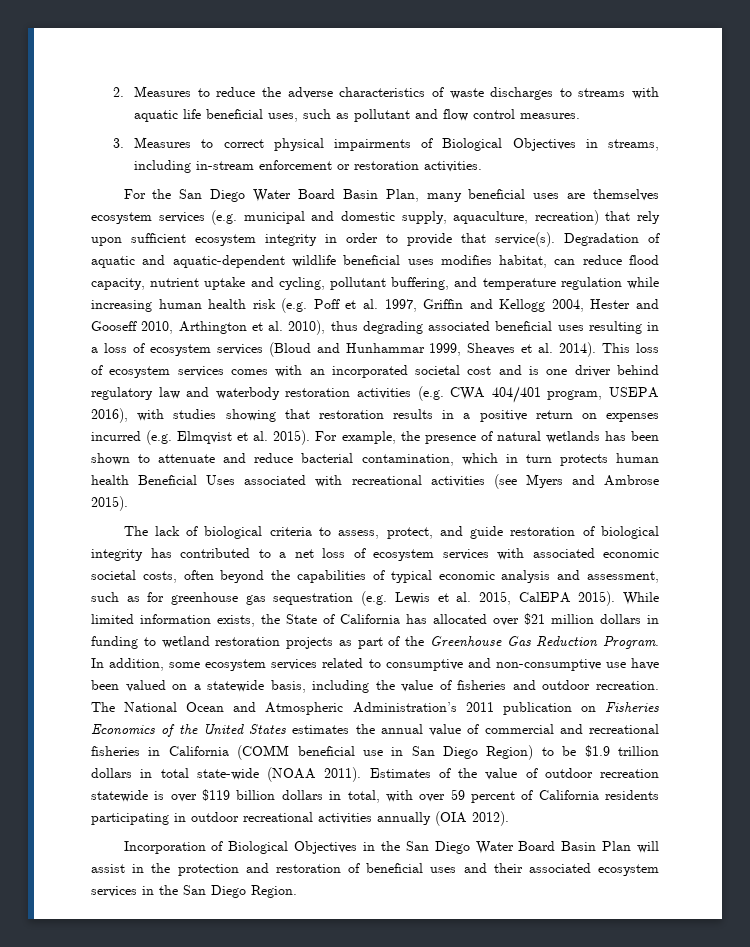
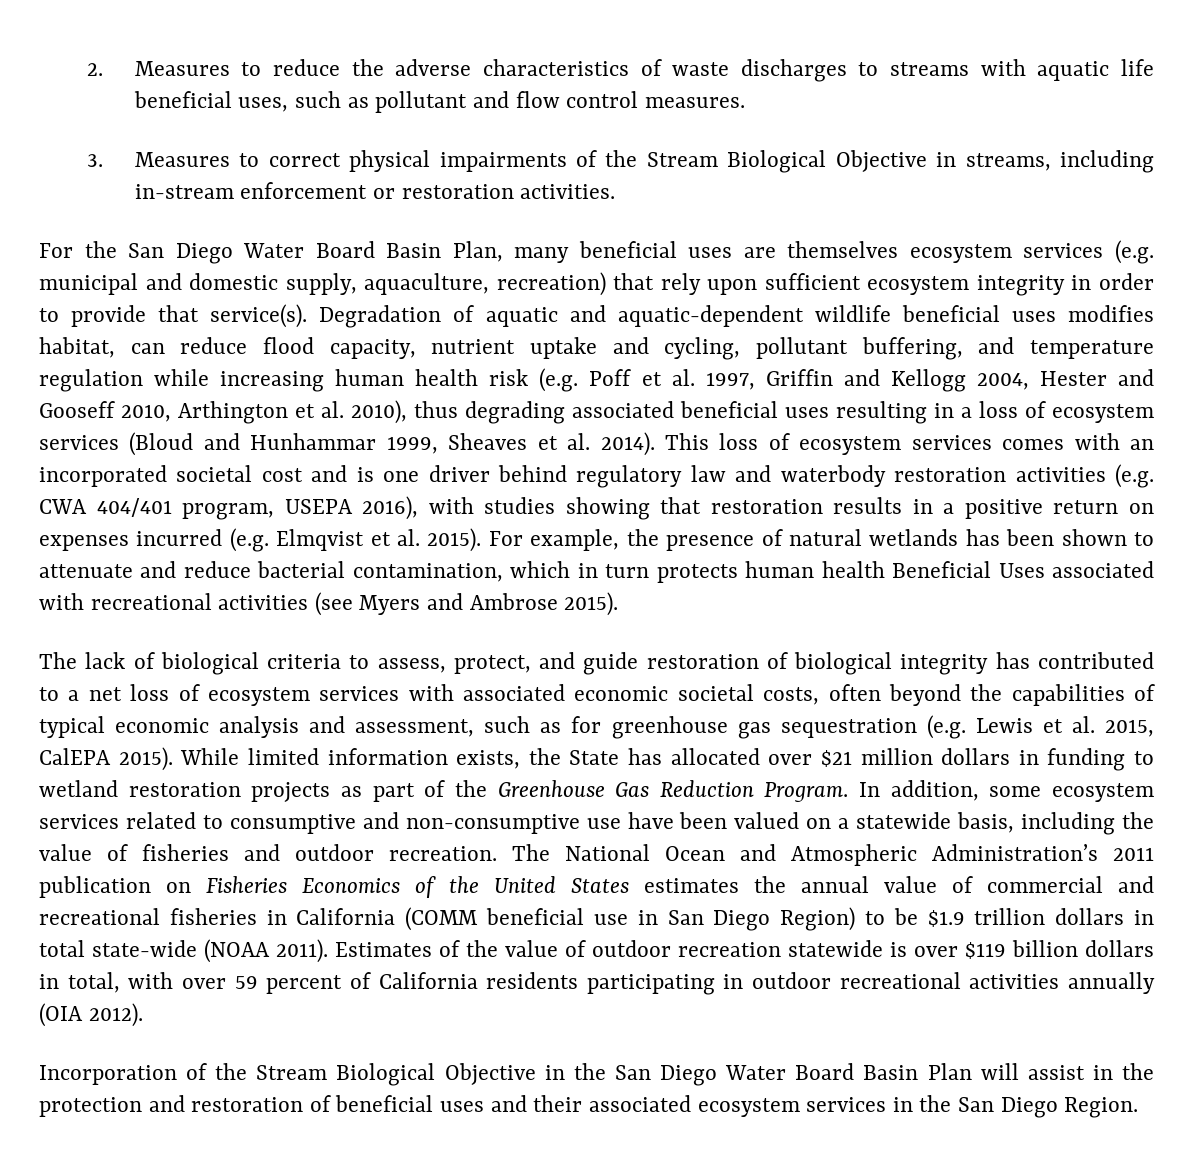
[442,138,576,151] Biological Objectives -> [605,150,927,173] the Stream Biological Objective
[323,614,400,624] of California -> (620, 757) none
[228,841,358,854] Biological Objectives -> [215,1063,536,1086] the Stream Biological Objective

